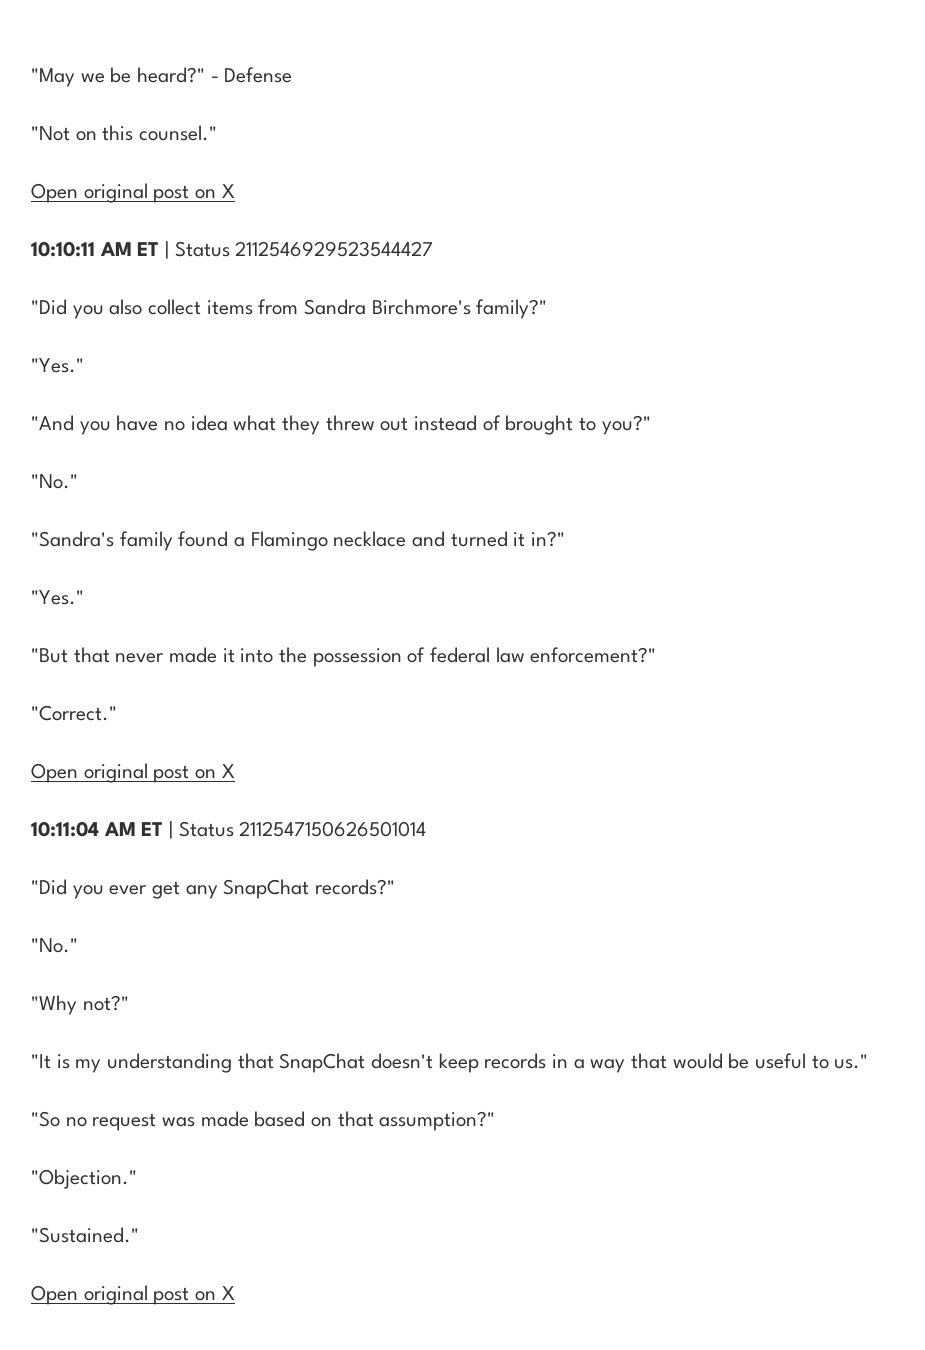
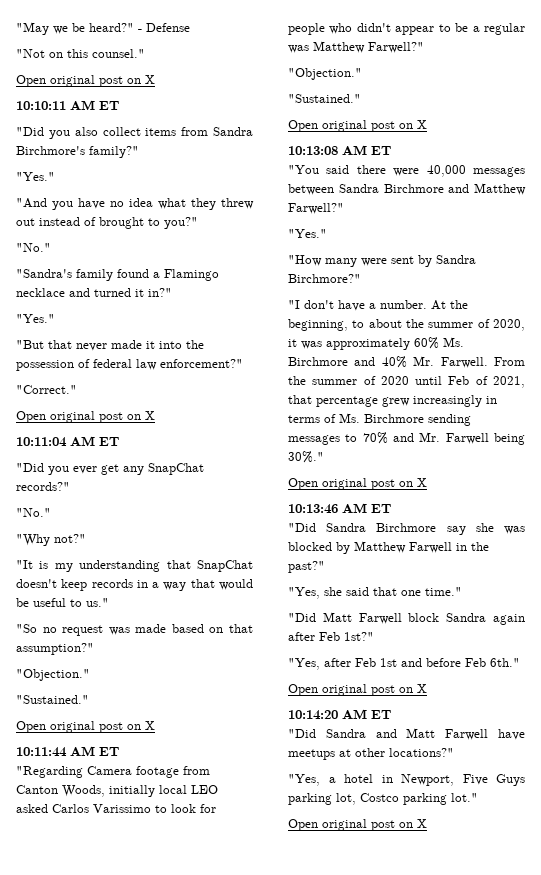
[165,241,434,259] | Status 2112546929523544427 -> (119, 105) none
[169,821,427,839] | Status 2112547150626501014 -> (119, 441) none
(235, 1293) none -> [16,746,119,757] [16,766,210,778] [16,785,218,797] [16,804,216,813] [288,23,525,35] [288,41,424,53] [288,68,362,80] [288,94,361,103] [288,120,427,132] [288,145,391,155] [288,165,525,177] [288,183,526,195] [288,203,344,214] [288,229,327,238] [288,255,476,267] [288,274,361,283] [288,300,468,311] [288,319,525,331] [288,337,464,350] [288,356,525,368] [288,376,525,388] [288,395,497,407] [288,413,471,426] [288,432,525,445] [288,451,324,463] [288,478,427,490] [288,503,391,514] [288,523,525,535] [288,541,489,554] [288,561,325,573] [288,587,462,599] [288,612,525,625] [288,632,374,641] [288,658,520,670] [288,684,427,696] [288,709,391,720] [288,728,525,740] [288,748,454,760] [288,774,525,786] [288,793,478,805] [288,819,427,831] // 10:11:44 AM ET // "Regarding Camera footage from Canton Woods, initially local LEO asked Carlos Varissimo to look for people who didn't appear to be a regular was Matthew Farwell?" // "Objection." // "Sustained." // Open original post on X // 10:13:08 AM ET // "You said there were 40,000 messages between Sandra Birchmore and Matthew Farwell?" // "Yes." // "How many were sent by Sandra Birchmore?" // "I don't have a number. At the beginning, to about the summer of 2020, it was approximately 60% Ms. Birchmore and 40% Mr. Farwell. From the summer of 2020 until Feb of 2021, that percentage grew increasingly in terms of Ms. Birchmore sending messages to 70% and Mr. Farwell being 30%." // Open original post on X // 10:13:46 AM ET // "Did Sandra Birchmore say she was blocked by Matthew Farwell in the past?" // "Yes, she said that one time." // "Did Matt Farwell block Sandra again after Feb 1st?" // "Yes, after Feb 1st and before Feb 6th." // Open original post on X // 10:14:20 AM ET // "Did Sandra and Matt Farwell have meetups at other locations?" // "Yes, a hotel in Newport, Five Guys parking lot, Costco parking lot." // Open original post on X

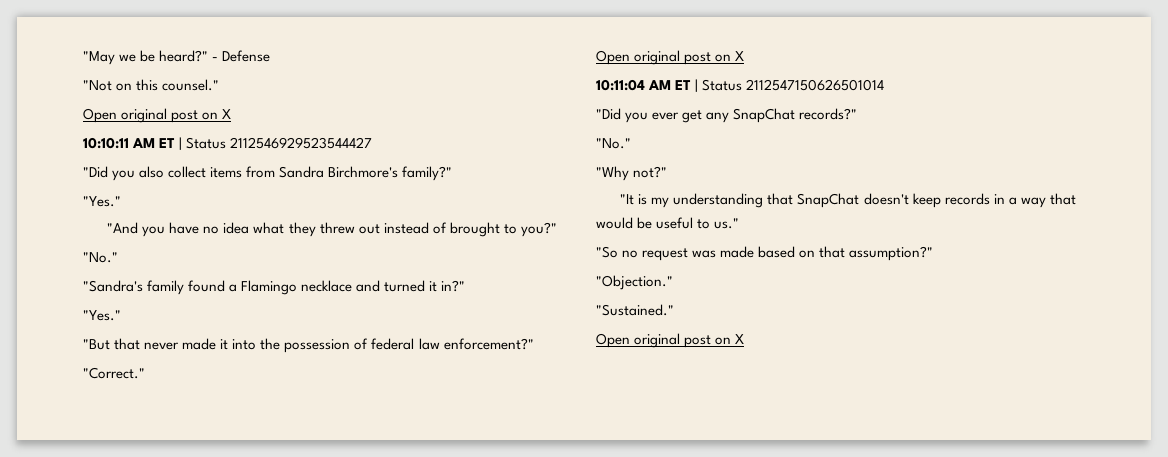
(119, 105) none -> [179,137,373,150] | Status 2112546929523544427
(119, 441) none -> [695,79,885,92] | Status 2112547150626501014
[16,746,119,757] [16,766,210,778] [16,785,218,797] [16,804,216,813] [288,23,525,35] [288,41,424,53] [288,68,362,80] [288,94,361,103] [288,120,427,132] [288,145,391,155] [288,165,525,177] [288,183,526,195] [288,203,344,214] [288,229,327,238] [288,255,476,267] [288,274,361,283] [288,300,468,311] [288,319,525,331] [288,337,464,350] [288,356,525,368] [288,376,525,388] [288,395,497,407] [288,413,471,426] [288,432,525,445] [288,451,324,463] [288,478,427,490] [288,503,391,514] [288,523,525,535] [288,541,489,554] [288,561,325,573] [288,587,462,599] [288,612,525,625] [288,632,374,641] [288,658,520,670] [288,684,427,696] [288,709,391,720] [288,728,525,740] [288,748,454,760] [288,774,525,786] [288,793,478,805] [288,819,427,831] // 10:11:44 AM ET // "Regarding Camera footage from Canton Woods, initially local LEO asked Carlos Varissimo to look for people who didn't appear to be a regular was Matthew Farwell?" // "Objection." // "Sustained." // Open original post on X // 10:13:08 AM ET // "You said there were 40,000 messages between Sandra Birchmore and Matthew Farwell?" // "Yes." // "How many were sent by Sandra Birchmore?" // "I don't have a number. At the beginning, to about the summer of 2020, it was approximately 60% Ms. Birchmore and 40% Mr. Farwell. From the summer of 2020 until Feb of 2021, that percentage grew increasingly in terms of Ms. Birchmore sending messages to 70% and Mr. Farwell being 30%." // Open original post on X // 10:13:46 AM ET // "Did Sandra Birchmore say she was blocked by Matthew Farwell in the past?" // "Yes, she said that one time." // "Did Matt Farwell block Sandra again after Feb 1st?" // "Yes, after Feb 1st and before Feb 6th." // Open original post on X // 10:14:20 AM ET // "Did Sandra and Matt Farwell have meetups at other locations?" // "Yes, a hotel in Newport, Five Guys parking lot, Costco parking lot." // Open original post on X -> (745, 339) none

